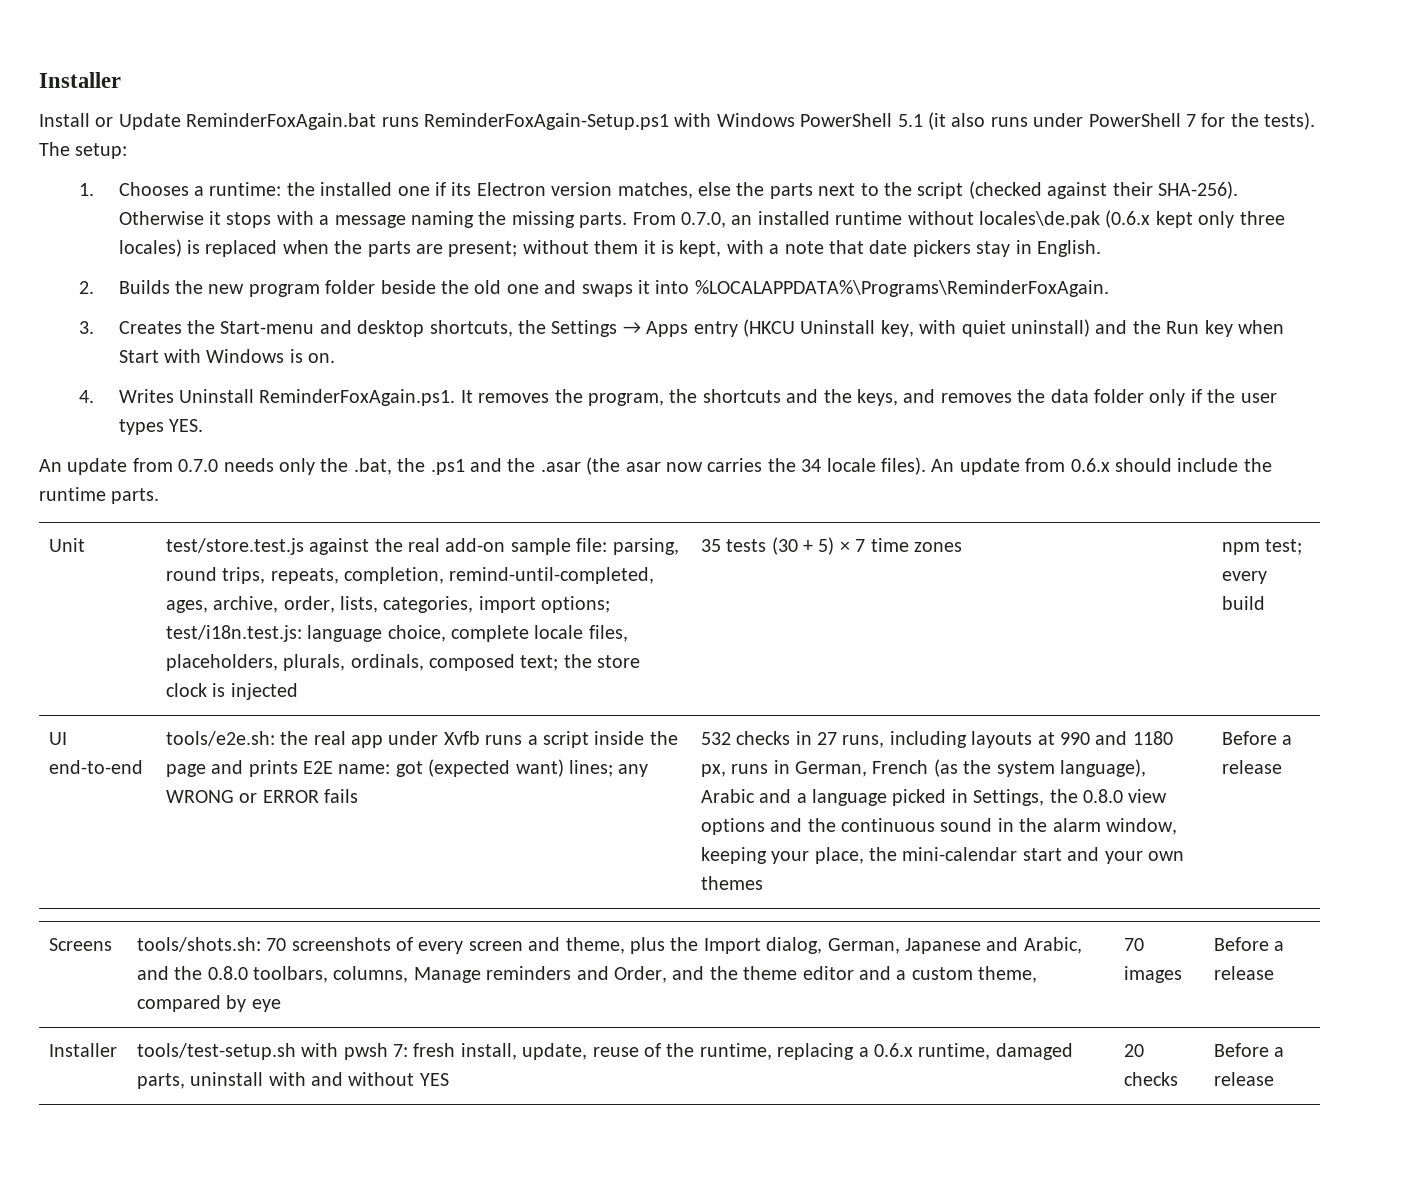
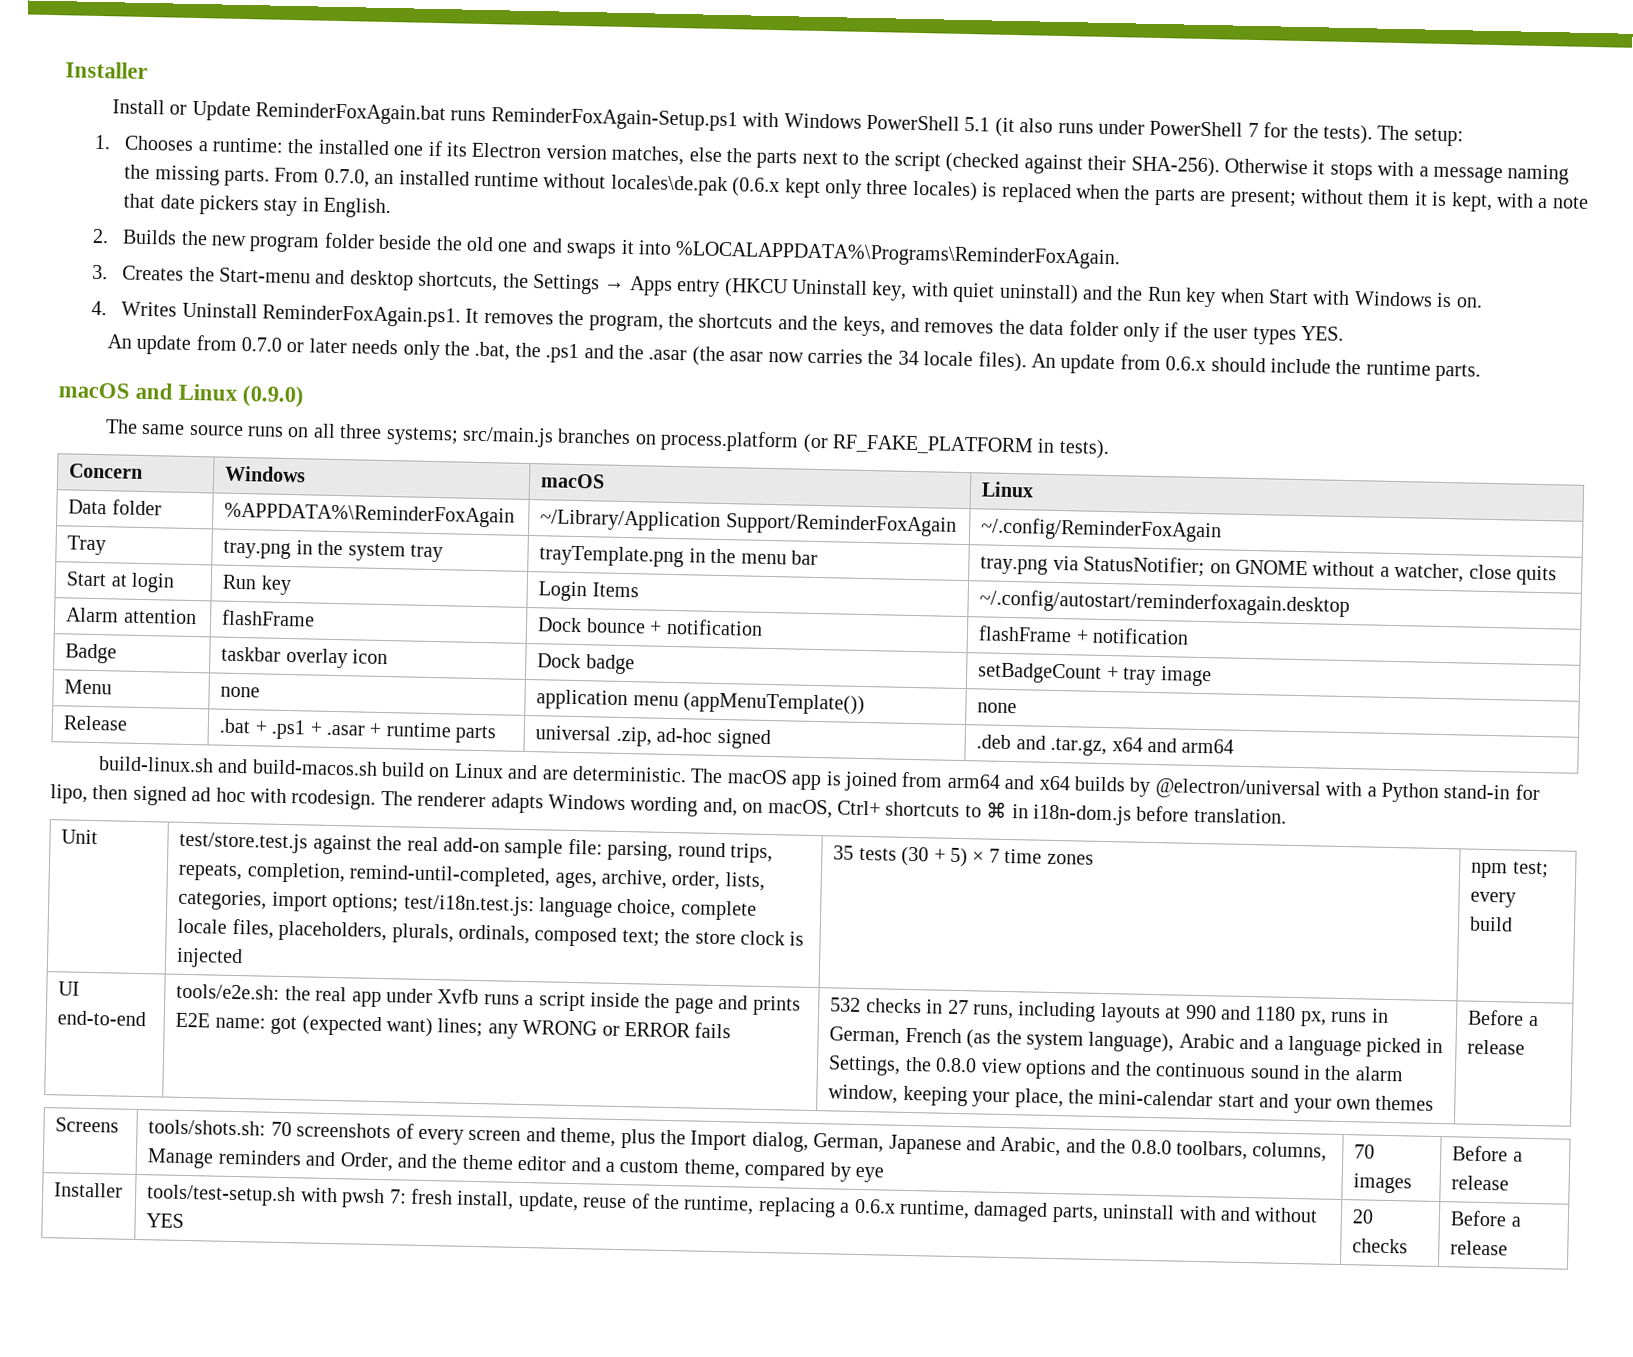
(219, 465) none -> [286,338,347,354] or later
(160, 496) none -> [58,382,305,408] [104,419,1110,460] [69,463,144,479] [224,465,307,483] [540,473,606,489] [981,481,1035,498] [68,499,162,516] [224,502,516,528] [540,509,957,537] [980,517,1223,543] [67,535,107,556] [223,540,444,563] [539,545,819,568] [980,555,1558,586] [66,571,176,593] [222,574,292,596] [538,581,639,602] [979,589,1351,618] [66,607,197,625] [221,609,316,627] [537,617,763,636] [978,625,1190,645] [65,643,118,664] [221,646,389,669] [537,653,635,675] [977,662,1212,687] [64,679,113,695] [220,686,261,698] [536,689,866,716] [977,702,1018,714] [63,715,129,731] [219,718,497,744] [535,725,771,750] [976,734,1235,757] [97,756,1540,803] [50,784,1287,826] // macOS and Linux (0.9.0) // The same source runs on all three systems; src/main.js branches on process.platform (or RF_FAKE_PLATFORM in tests). // Concern | Windows | macOS | Linux // Data folder | %APPDATA%\ReminderFoxAgain | ~/Library/Application Support/ReminderFoxAgain | ~/.config/ReminderFoxAgain // Tray | tray.png in the system tray | trayTemplate.png in the menu bar | tray.png via StatusNotifier; on GNOME without a watcher, close quits // Start at login | Run key | Login Items | ~/.config/autostart/reminderfoxagain.desktop // Alarm attention | flashFrame | Dock bounce + notification | flashFrame + notification // Badge | taskbar overlay icon | Dock badge | setBadgeCount + tray image // Menu | none | application menu (appMenuTemplate()) | none // Release | .bat + .ps1 + .asar + runtime parts | universal .zip, ad-hoc signed | .deb and .tar.gz, x64 and arm64 // build-linux.sh and build-macos.sh build on Linux and are deterministic. The macOS app is joined from arm64 and x64 builds by @electron/universal with a Python stand-in for lipo, then signed ad hoc with rcodesign. The renderer adapts Windows wording and, on macOS, Ctrl+ shortcuts to ⌘ in i18n-dom.js before translation.

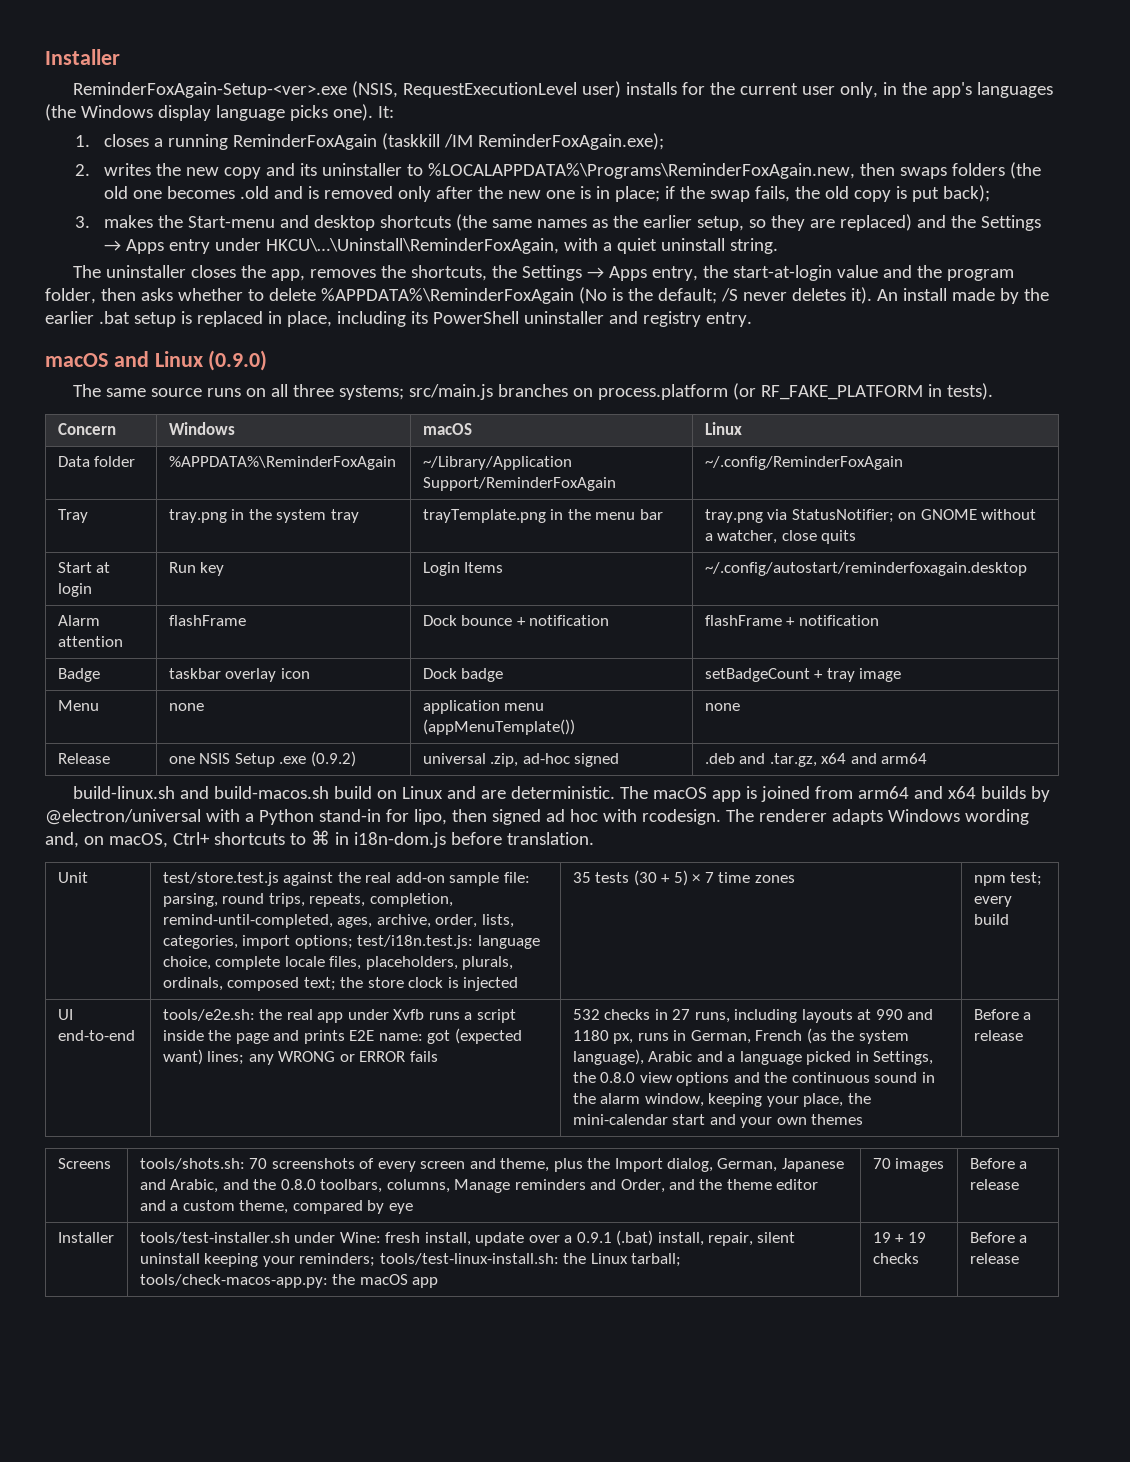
[111,99,1464,147] [93,134,1570,185] [124,164,1589,212] [123,193,392,219] Install or Update ReminderFoxAgain.bat runs ReminderFoxAgain-Setup.ps1 with Windows PowerShell 5.1 (it also runs under PowerShell 7 for the tests). The setup: // 1. Chooses a runtime: the installed one if its Electron version matches, else the parts next to the script (checked against their SHA-256). Otherwise it stops with a message naming the missing parts. From 0.7.0, an installed runtime without locales\de.pak (0.6.x kept only three locales) is replaced when the parts are present; without them it is kept, with a note that date pickers stay in English. -> [73,81,1054,98] [45,104,394,121] [74,133,665,150] ReminderFoxAgain-Setup-<ver>.exe (NSIS, RequestExecutionLevel user) installs for the current user only, in the app's languages (the Windows display language picks one). It: // 1. closes a running ReminderFoxAgain (taskkill /IM ReminderFoxAgain.exe);
[122,229,1121,270] Builds the new program folder beside the old one and swaps it into %LOCALAPPDATA%\Programs\ReminderFoxAgain. -> [104,162,1042,179] [104,185,991,202] writes the new copy and its uninstaller to %LOCALAPPDATA%\Programs\ReminderFoxAgain.new, then swaps folders (the old one becomes .old and is removed only after the new one is in place; if the swap fails, the old copy is put back);
[122,265,185,281] Creates -> [104,215,154,228] makes
(414, 280) none -> [380,214,1042,231] [104,238,779,254] [73,265,407,281] shortcuts (the same names as the earlier setup, so they are replaced) and the Settings → Apps entry under HKCU\…\Uninstall\ReminderFoxAgain, with a quiet uninstall string. // The uninstaller closes the app, removes the
[676,277,1483,308] [90,300,1344,345] [106,334,1482,382] entry (HKCU Uninstall key, with quiet uninstall) and the Run key when Start with Windows is on. // 4. Writes Uninstall ReminderFoxAgain.ps1. It removes the program, the shortcuts and the keys, and removes the data folder only if the user types YES. // An update from 0.7.0 or later needs only the .bat, the .ps1 and the .asar (the asar now carries the 34 locale files). An update from 0.6.x should include the runtime parts. -> [652,265,1015,281] [45,287,1049,304] [45,311,752,327] entry, the start-at-login value and the program folder, then asks whether to delete %APPDATA%\ReminderFoxAgain (No is the default; /S never deletes it). An install made by the earlier .bat setup is replaced in place, including its PowerShell uninstaller and registry entry.
[219,718,497,744] .bat + .ps1 + .asar + runtime parts -> [168,751,356,767] one NSIS Setup .exe (0.9.2)
[146,1184,1319,1223] [146,1213,185,1228] [1352,1209,1375,1224] tools/test-setup.sh with pwsh 7: fresh install, update, reuse of the runtime, replacing a 0.6.x runtime, damaged parts, uninstall with and without YES | 20 -> [139,1230,796,1246] [139,1253,682,1267] [139,1274,439,1288] [872,1232,926,1243] tools/test-installer.sh under Wine: fresh install, update over a 0.9.1 (.bat) install, repair, silent uninstall keeping your reminders; tools/test-linux-install.sh: the Linux tarball; tools/check-macos-app.py: the macOS app | 19 + 19

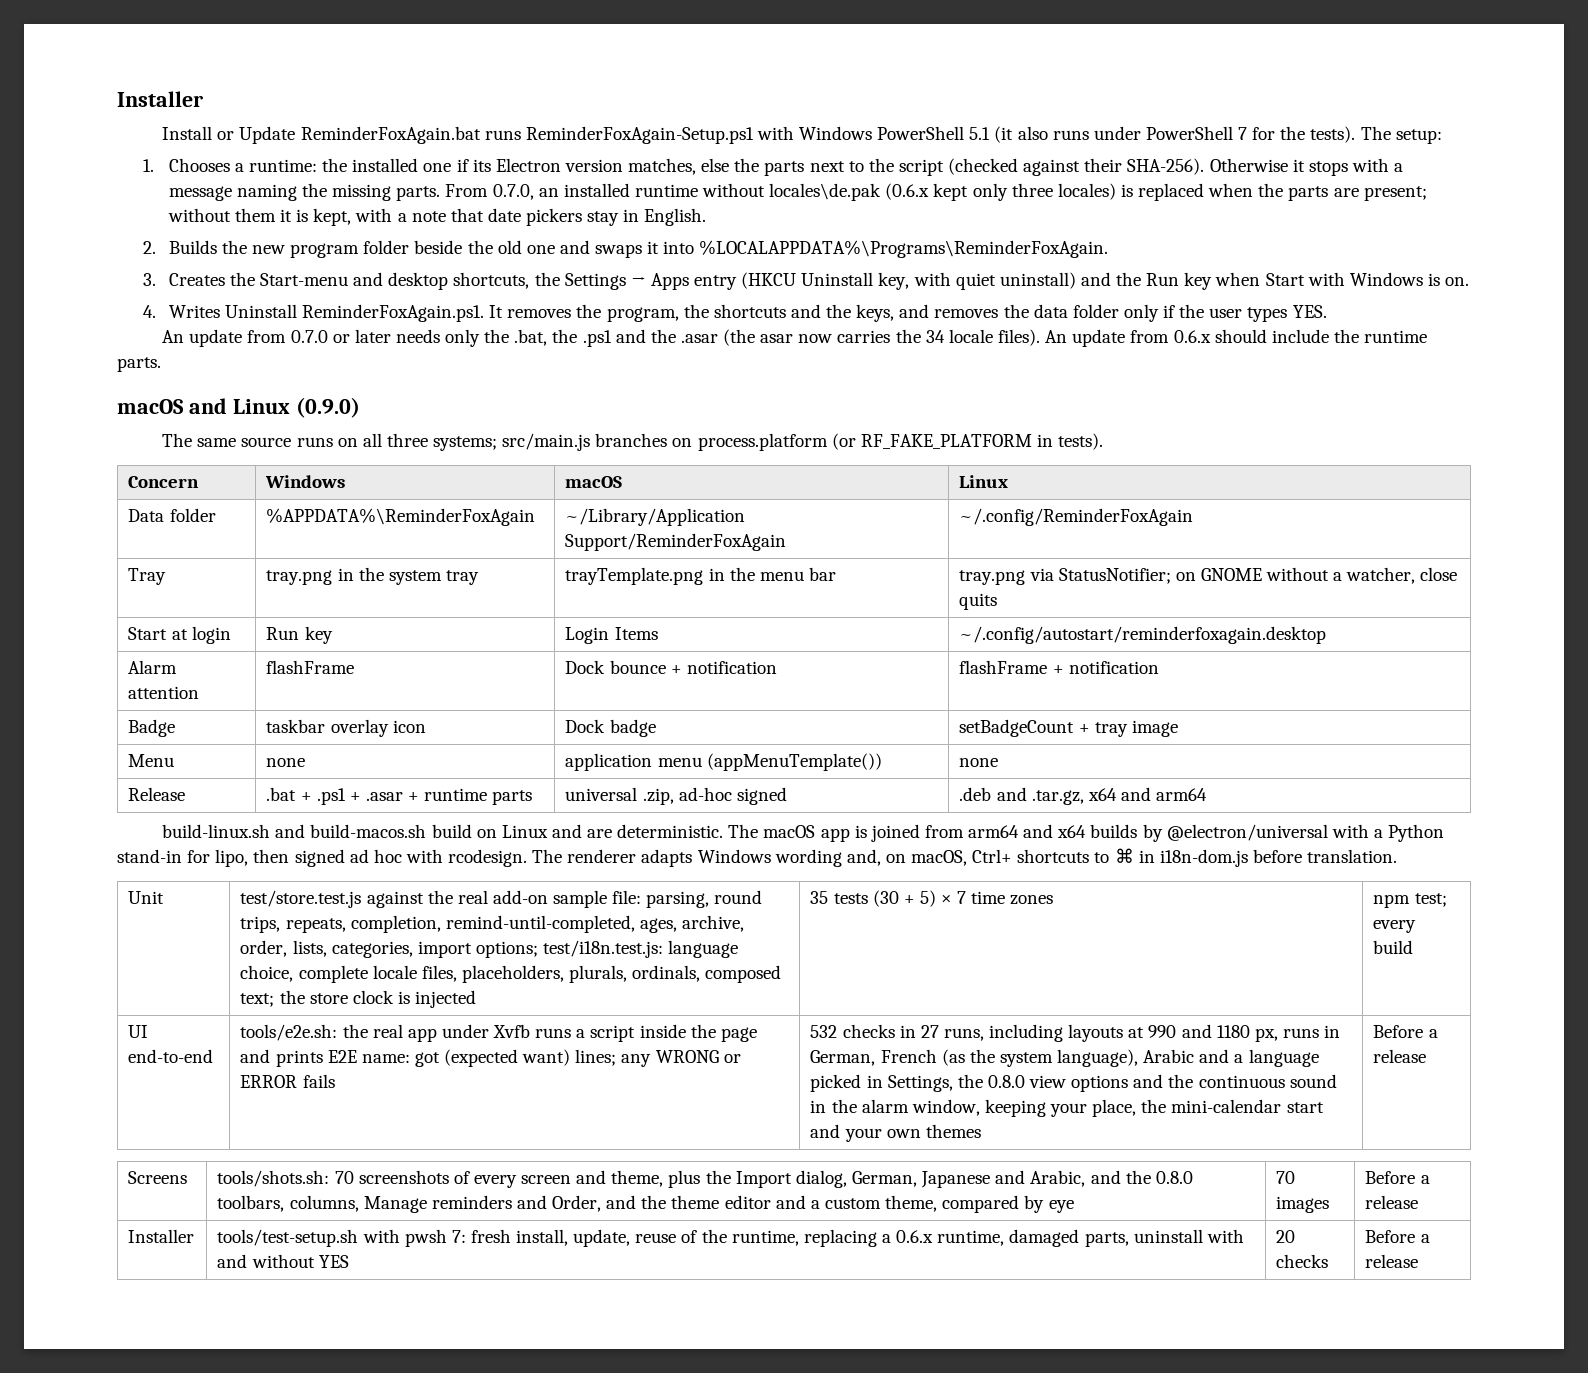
[73,81,1054,98] [45,104,394,121] [74,133,665,150] ReminderFoxAgain-Setup-<ver>.exe (NSIS, RequestExecutionLevel user) installs for the current user only, in the app's languages (the Windows display language picks one). It: // 1. closes a running ReminderFoxAgain (taskkill /IM ReminderFoxAgain.exe); -> [162,126,1442,144] [142,158,1404,176] [168,183,1427,201] [167,208,707,226] Install or Update ReminderFoxAgain.bat runs ReminderFoxAgain-Setup.ps1 with Windows PowerShell 5.1 (it also runs under PowerShell 7 for the tests). The setup: // 1. Chooses a runtime: the installed one if its Electron version matches, else the parts next to the script (checked against their SHA-256). Otherwise it stops with a message naming the missing parts. From 0.7.0, an installed runtime without locales\de.pak (0.6.x kept only three locales) is replaced when the parts are present; without them it is kept, with a note that date pickers stay in English.
[104,162,1042,179] [104,185,991,202] writes the new copy and its uninstaller to %LOCALAPPDATA%\Programs\ReminderFoxAgain.new, then swaps folders (the old one becomes .old and is removed only after the new one is in place; if the swap fails, the old copy is put back); -> [168,240,1109,258] Builds the new program folder beside the old one and swaps it into %LOCALAPPDATA%\Programs\ReminderFoxAgain.
[104,215,154,228] makes -> [168,273,225,286] Creates
[380,214,947,231] shortcuts (the same names as the earlier setup, so they are replaced) and -> [453,272,530,289] shortcuts,
[215,238,779,254] [73,265,1015,281] [45,287,1049,304] [45,311,752,327] under HKCU\…\Uninstall\ReminderFoxAgain, with a quiet uninstall string. // The uninstaller closes the app, removes the shortcuts, the Settings → Apps entry, the start-at-login value and the program folder, then asks whether to delete %APPDATA%\ReminderFoxAgain (No is the default; /S never deletes it). An install made by the earlier .bat setup is replaced in place, including its PowerShell uninstaller and registry entry. -> [741,272,1470,290] [142,304,1327,322] [162,329,1428,347] [117,357,161,372] (HKCU Uninstall key, with quiet uninstall) and the Run key when Start with Windows is on. // 4. Writes Uninstall ReminderFoxAgain.ps1. It removes the program, the shortcuts and the keys, and removes the data folder only if the user types YES. // An update from 0.7.0 or later needs only the .bat, the .ps1 and the .asar (the asar now carries the 34 locale files). An update from 0.6.x should include the runtime parts.
[168,751,356,767] one NSIS Setup .exe (0.9.2) -> [266,787,533,805] .bat + .ps1 + .asar + runtime parts
[139,1230,796,1246] [139,1253,682,1267] [139,1274,439,1288] [872,1232,926,1243] tools/test-installer.sh under Wine: fresh install, update over a 0.9.1 (.bat) install, repair, silent uninstall keeping your reminders; tools/test-linux-install.sh: the Linux tarball; tools/check-macos-app.py: the macOS app | 19 + 19 -> [217,1229,1244,1247] [217,1254,349,1268] [1276,1230,1296,1243] tools/test-setup.sh with pwsh 7: fresh install, update, reuse of the runtime, replacing a 0.6.x runtime, damaged parts, uninstall with and without YES | 20

